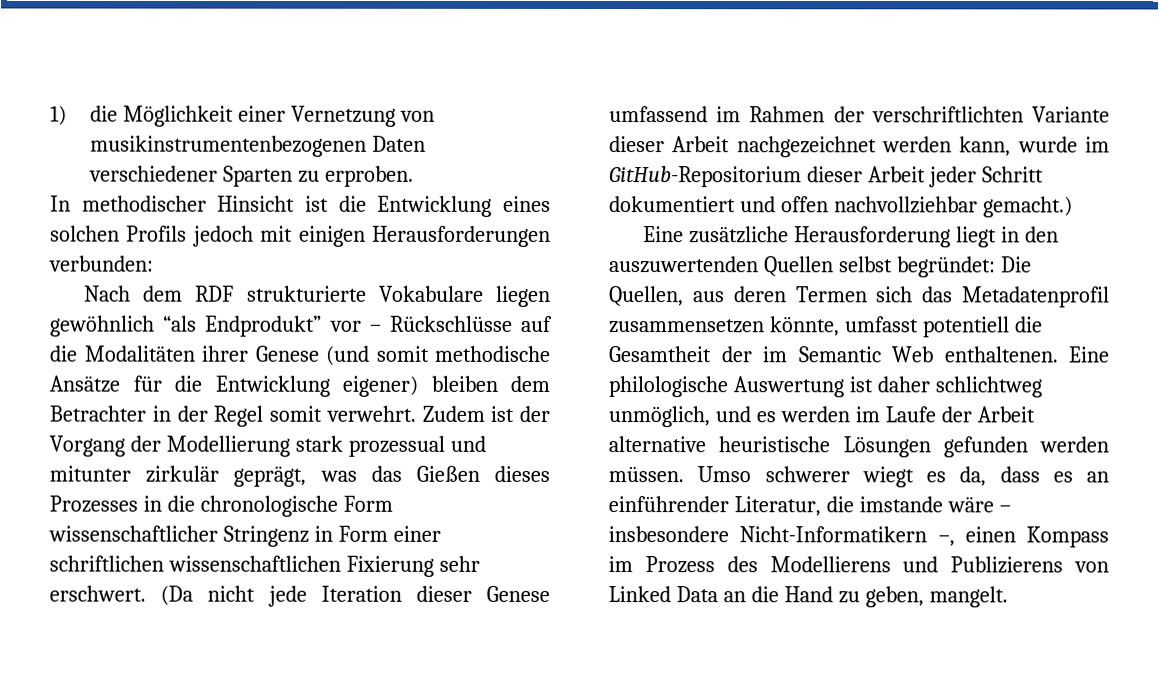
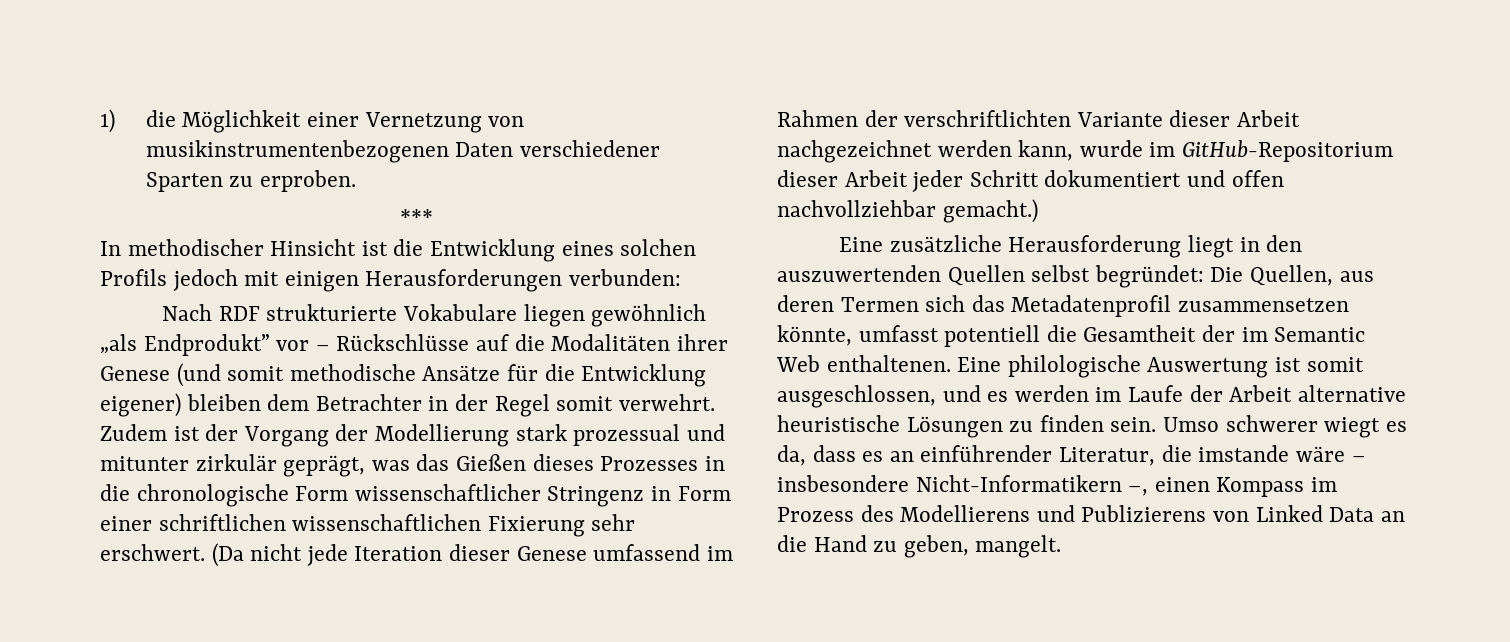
(414, 176) none -> [400,209,433,226] // ***
[143,285,184,302] dem -> (213, 312) none
[163,315,198,332] “als -> [100,334,137,354] „als
[876,376,1042,398] [608,406,710,428] daher schlichtweg unmöglich, -> [1306,357,1364,372] [777,385,936,408] somit ausgeschlossen,
[942,436,1109,458] [608,466,684,483] gefunden werden müssen. -> [1009,415,1157,432] zu finden sein.

